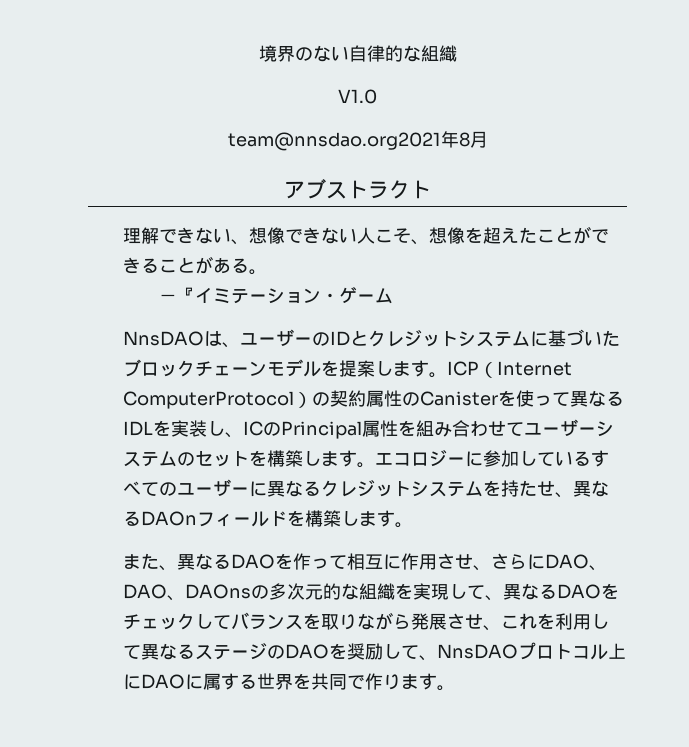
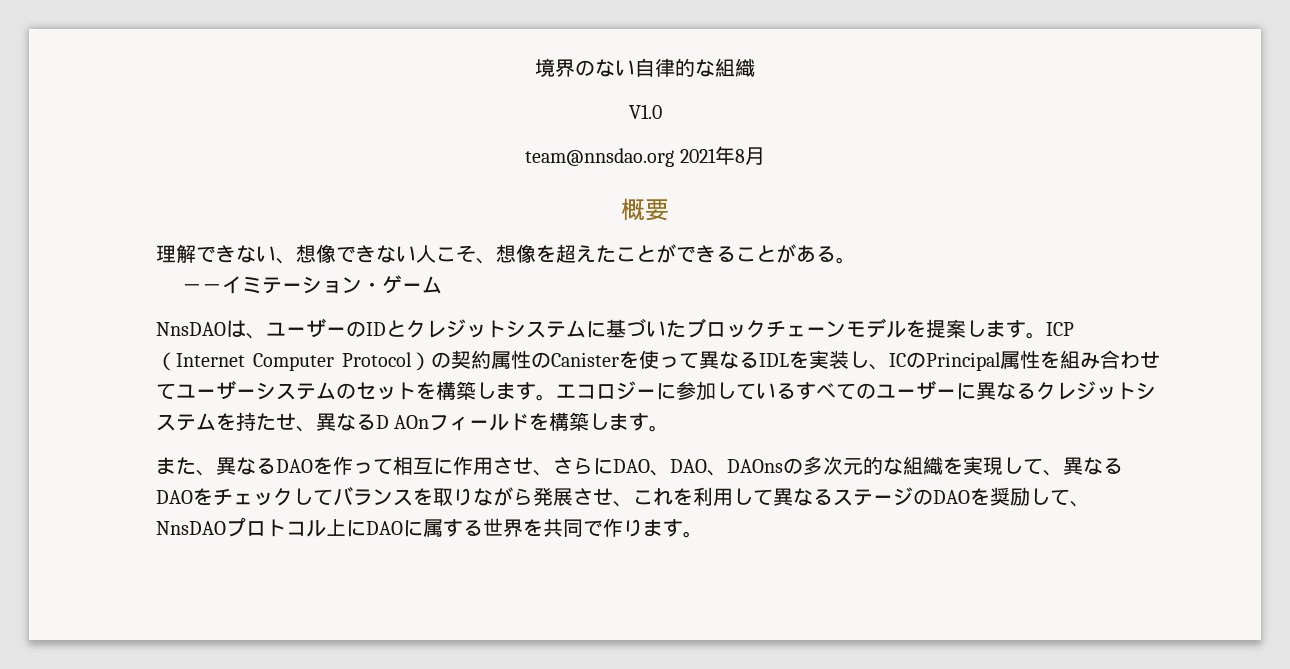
[227,132,441,151] team@nnsdao.org2021 -> [525,148,716,167] team@nnsdao.org 2021
[284,179,431,199] アブストラクト -> [621,198,669,221] 概要
[176,287,195,302] 『 -> [202,284,223,292] －
[123,391,295,409] ComputerProtocol -> [253,352,413,371] Computer Protocol
[141,511,198,526] DAOn -> [376,415,430,429] D AOn

